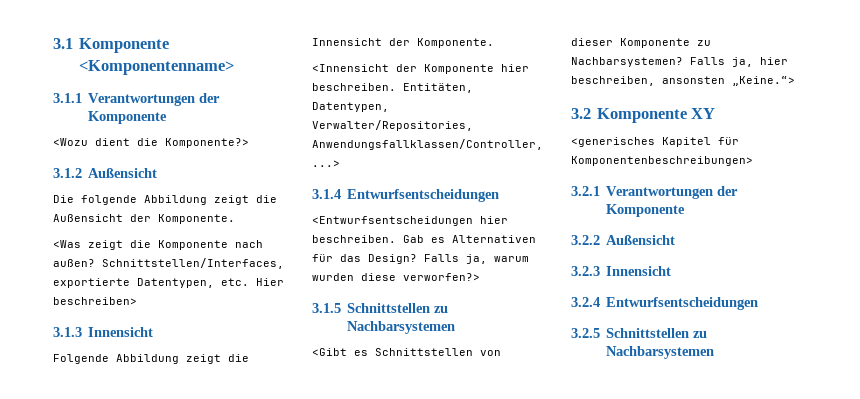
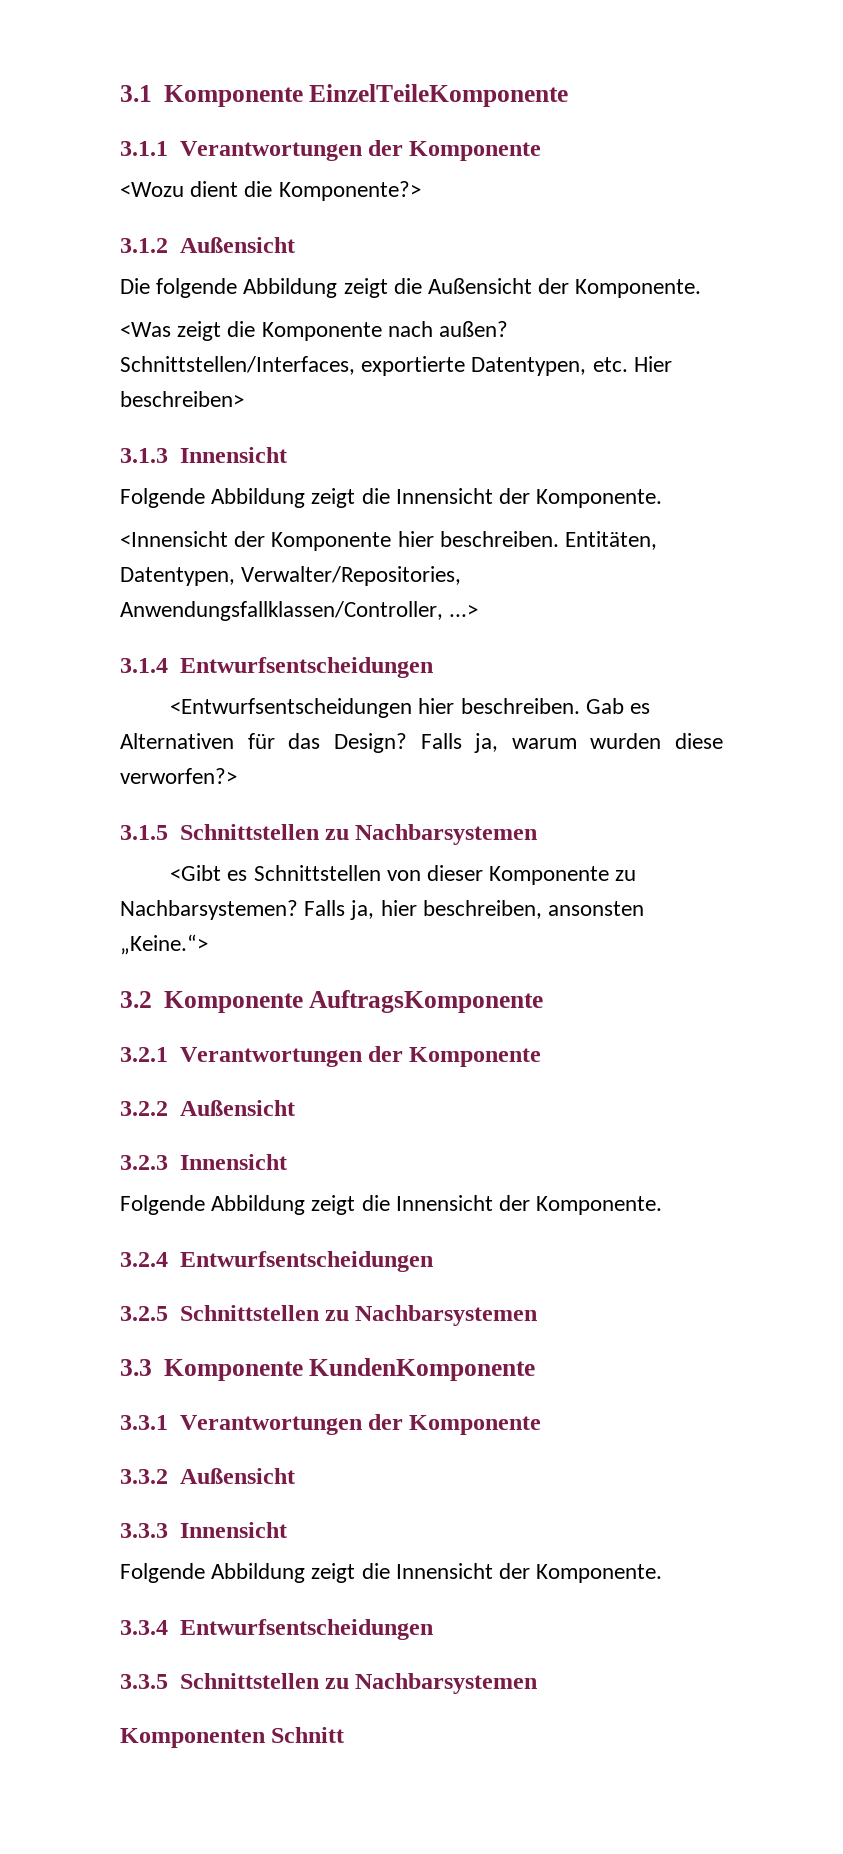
[78,60,234,75] <Komponentenname> -> [309,84,569,107] EinzelTeileKomponente
[690,108,715,119] [571,137,739,147] [571,156,753,166] XY // <generisches Kapitel für Komponentenbeschreibungen> -> [309,990,544,1013] AuftragsKomponente
(671, 271) none -> [120,1195,663,1215] // Folgende Abbildung zeigt die Innensicht der Komponente.
(714, 352) none -> [120,1358,536,1381] [120,1414,542,1435] [120,1468,295,1484] [120,1522,287,1538] [120,1563,663,1583] [120,1619,433,1640] [120,1673,538,1694] [120,1727,345,1748] // 3.3 Komponente KundenKomponente // 3.3.1 Verantwortungen der Komponente // 3.3.2 Außensicht // 3.3.3 Innensicht // Folgende Abbildung zeigt die Innensicht der Komponente. // 3.3.4 Entwurfsentscheidungen // 3.3.5 Schnittstellen zu Nachbarsystemen // Komponenten Schnitt

